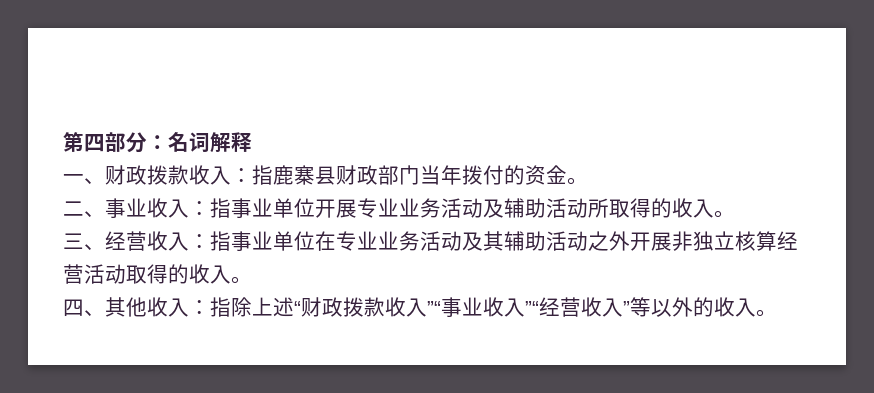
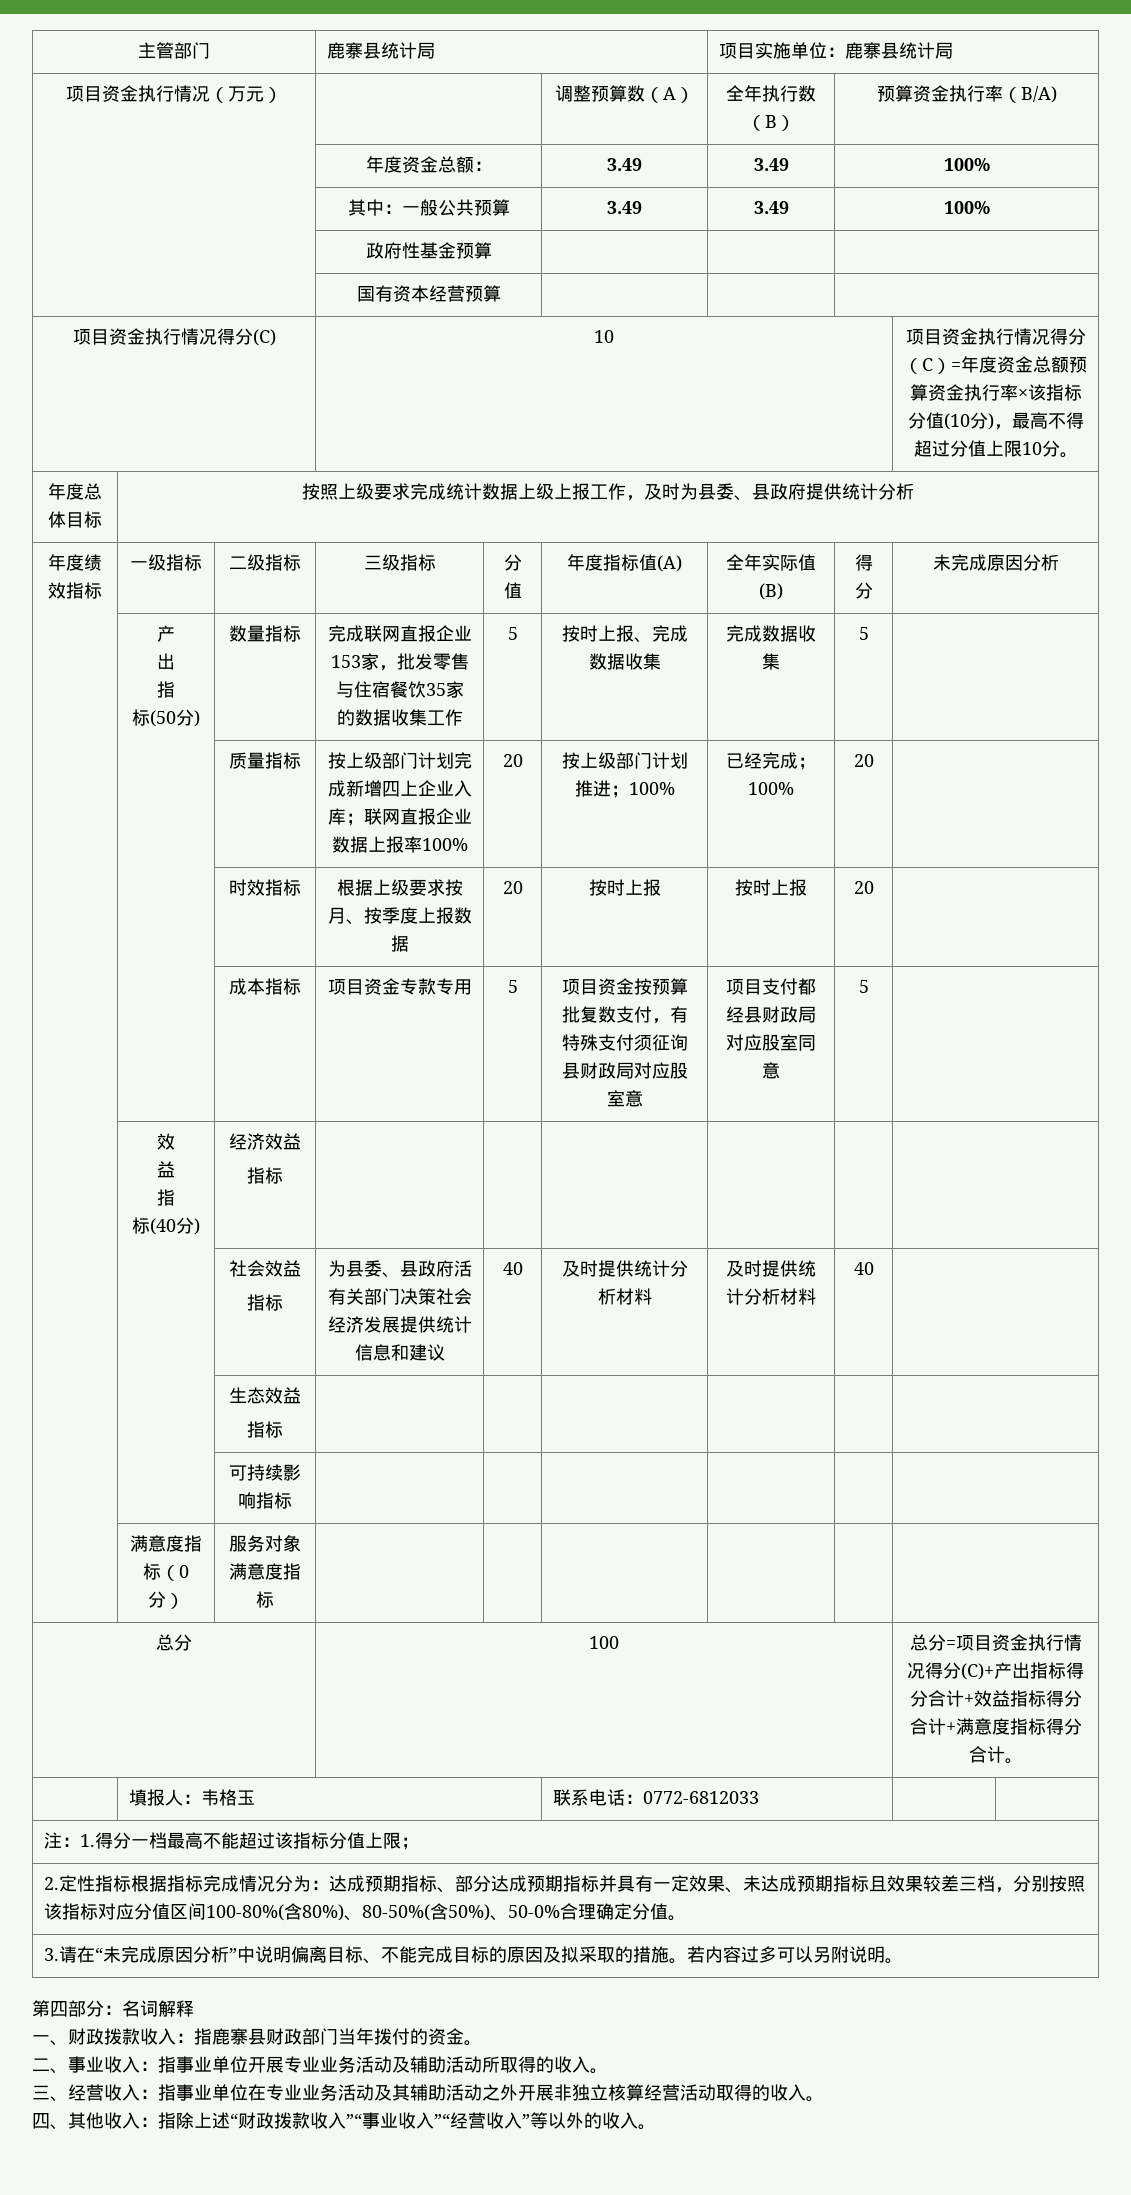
(63, 142) none -> [138,42,210,59] [326,42,435,59] [718,42,953,59] [66,85,282,103] [555,85,694,103] [726,85,816,102] [747,115,795,131] [876,85,1057,103] [365,156,492,173] [607,158,642,171] [753,158,789,171] [943,158,990,171] [347,199,510,216] [607,201,642,214] [753,201,789,214] [943,201,990,214] [365,242,492,259] [356,285,501,302] [72,328,276,346] [594,330,615,343] [905,328,1086,345] [904,356,1087,374] [909,384,1082,401] [907,412,1084,430] [913,440,1078,458] [48,483,102,500] [48,511,102,528] [302,483,915,501] [48,554,102,571] [48,582,102,599] [130,554,202,571] [229,554,301,571] [363,554,436,571] [503,554,522,571] [503,582,522,599] [567,554,682,572] [726,554,816,571] [759,583,783,600] [854,554,873,571] [854,582,873,599] [932,554,1059,571] [157,625,175,642] [157,653,175,670] [157,681,175,698] [132,709,200,727] [229,625,301,642] [327,625,472,642] [330,653,469,671] [335,681,464,698] [336,709,463,726] [507,627,518,640] [561,625,688,643] [588,653,661,670] [726,625,816,642] [762,653,780,670] [858,627,869,640] [229,752,301,769] [327,752,472,769] [327,780,472,797] [327,808,472,826] [331,836,468,853] [502,754,523,767] [561,752,688,769] [574,780,675,798] [726,752,816,770] [748,782,794,795] [853,754,874,767] [229,879,301,896] [336,879,463,896] [327,907,472,925] [390,935,409,952] [502,881,523,894] [588,879,661,896] [735,879,807,896] [853,881,874,894] [229,978,301,995] [327,978,472,995] [507,980,518,993] [561,978,688,995] [561,1006,688,1024] [561,1034,688,1051] [561,1062,688,1079] [606,1090,643,1107] [726,978,816,995] [726,1006,816,1023] [726,1034,816,1051] [762,1062,780,1079] [858,980,869,993] [157,1133,175,1150] [157,1161,175,1178] [157,1189,175,1206] [132,1217,200,1235] [229,1133,301,1150] [247,1167,283,1184] [229,1260,301,1277] [247,1294,283,1311] [327,1260,472,1278] [327,1288,472,1305] [327,1316,472,1333] [354,1344,445,1361] [502,1262,523,1275] [561,1260,688,1277] [597,1288,652,1305] [726,1260,816,1277] [726,1288,816,1305] [853,1262,874,1275] [229,1387,301,1404] [247,1421,283,1438] [229,1464,301,1481] [238,1492,292,1509] [130,1535,202,1552] [143,1563,189,1581] [148,1591,184,1609] [229,1535,301,1552] [229,1563,301,1580] [256,1591,274,1608] [156,1634,192,1651] [589,1636,620,1649] [909,1634,1082,1651] [907,1662,1084,1680] [909,1690,1082,1707] [909,1718,1082,1735] [968,1746,1023,1764] [128,1789,255,1806] [552,1789,759,1806] [43,1832,419,1850] [43,1875,1085,1893] [43,1903,686,1921] [43,1946,903,1964] 主管部门 | 鹿寨县统计局 | 项目实施单位：鹿寨县统计局 // 项目资金执行情况（万元） | | 调整预算数（A） | 全年执行数（B） | 预算资金执行率（B/A) // | 年度资金总额： | 3.49 | 3.49 | 100% // | 其中：一般公共预算 | 3.49 | 3.49 | 100% // | 政府性基金预算 | | | // | 国有资本经营预算 | | | // 项目资金执行情况得分(C) | 10 | 项目资金执行情况得分（C）=年度资金总额预算资金执行率×该指标分值(10分)，最高不得超过分值上限10分。 // 年度总体目标 | 按照上级要求完成统计数据上级上报工作，及时为县委、县政府提供统计分析 // 年度绩效指标 | 一级指标 | 二级指标 | 三级指标 | 分值 | 年度指标值(A) | 全年实际值(B) | 得分 | 未完成原因分析 // | 产 // 出 // 指 // 标(50分) | 数量指标 | 完成联网直报企业153家，批发零售与住宿餐饮35家的数据收集工作 | 5 | 按时上报、完成数据收集 | 完成数据收集 | 5 | // | | 质量指标 | 按上级部门计划完成新增四上企业入库；联网直报企业数据上报率100% | 20 | 按上级部门计划推进；100% | 已经完成；100% | 20 | // | | 时效指标 | 根据上级要求按月、按季度上报数据 | 20 | 按时上报 | 按时上报 | 20 | // | | 成本指标 | 项目资金专款专用 | 5 | 项目资金按预算批复数支付，有特殊支付须征询县财政局对应股室意 | 项目支付都经县财政局对应股室同意 | 5 | // | 效 // 益 // 指 // 标(40分) | 经济效益 // 指标 | | | | | | // | | 社会效益 // 指标 | 为县委、县政府活有关部门决策社会经济发展提供统计信息和建议 | 40 | 及时提供统计分析材料 | 及时提供统计分析材料 | 40 | // | | 生态效益 // 指标 | | | | | | // | | 可持续影响指标 | | | | | | // | 满意度指标（0分） | 服务对象满意度指标 | | | | | | // 总分 | 100 | 总分=项目资金执行情况得分(C)+产出指标得分合计+效益指标得分合计+满意度指标得分合计。 // | 填报人：韦格玉 | 联系电话：0772-6812033 | | // 注：1.得分一档最高不能超过该指标分值上限； // 2.定性指标根据指标完成情况分为：达成预期指标、部分达成预期指标并具有一定效果、未达成预期指标且效果较差三档，分别按照该指标对应分值区间100-80%(含80%)、80-50%(含50%)、50-0%合理确定分值。 // 3.请在“未完成原因分析”中说明偏离目标、不能完成目标的原因及拟采取的措施。若内容过多可以另附说明。 //

